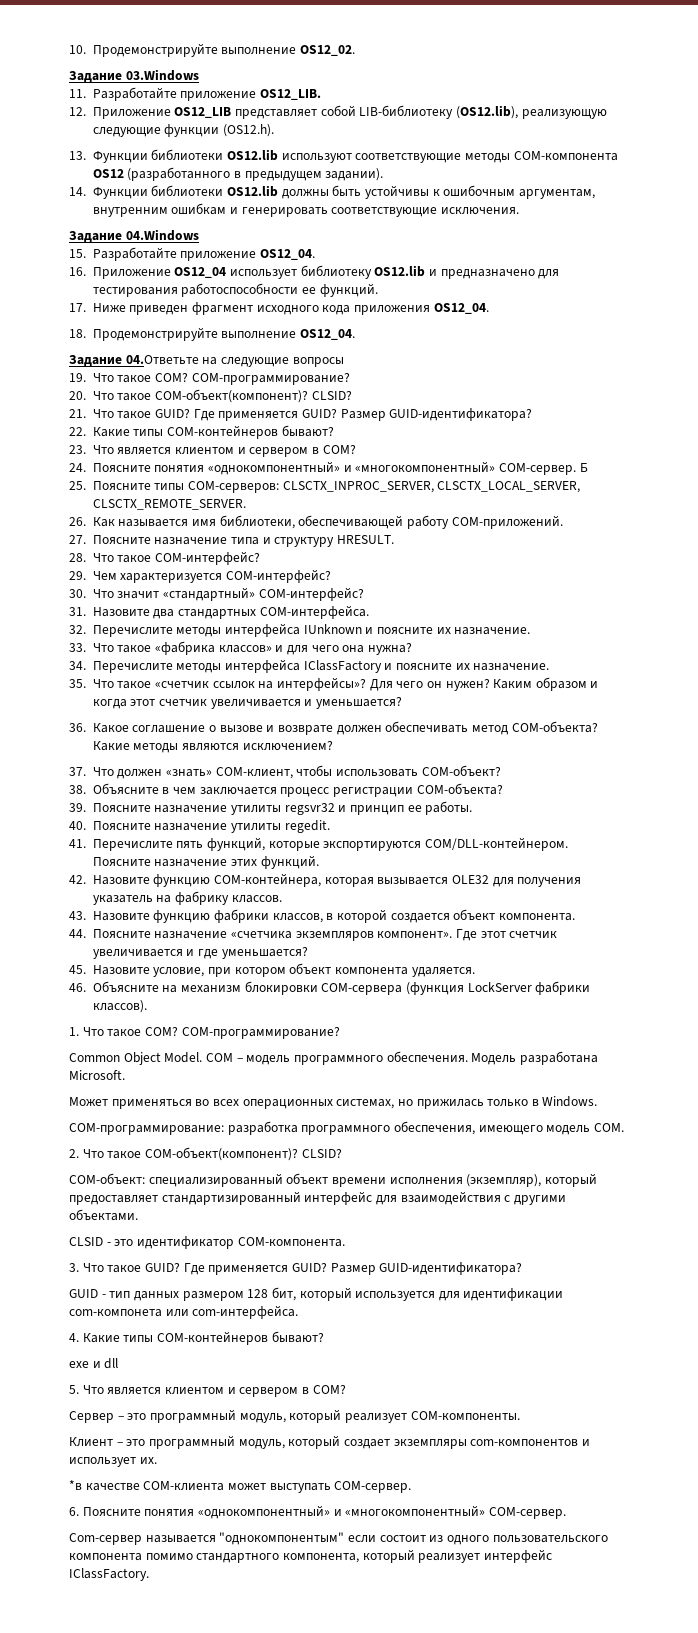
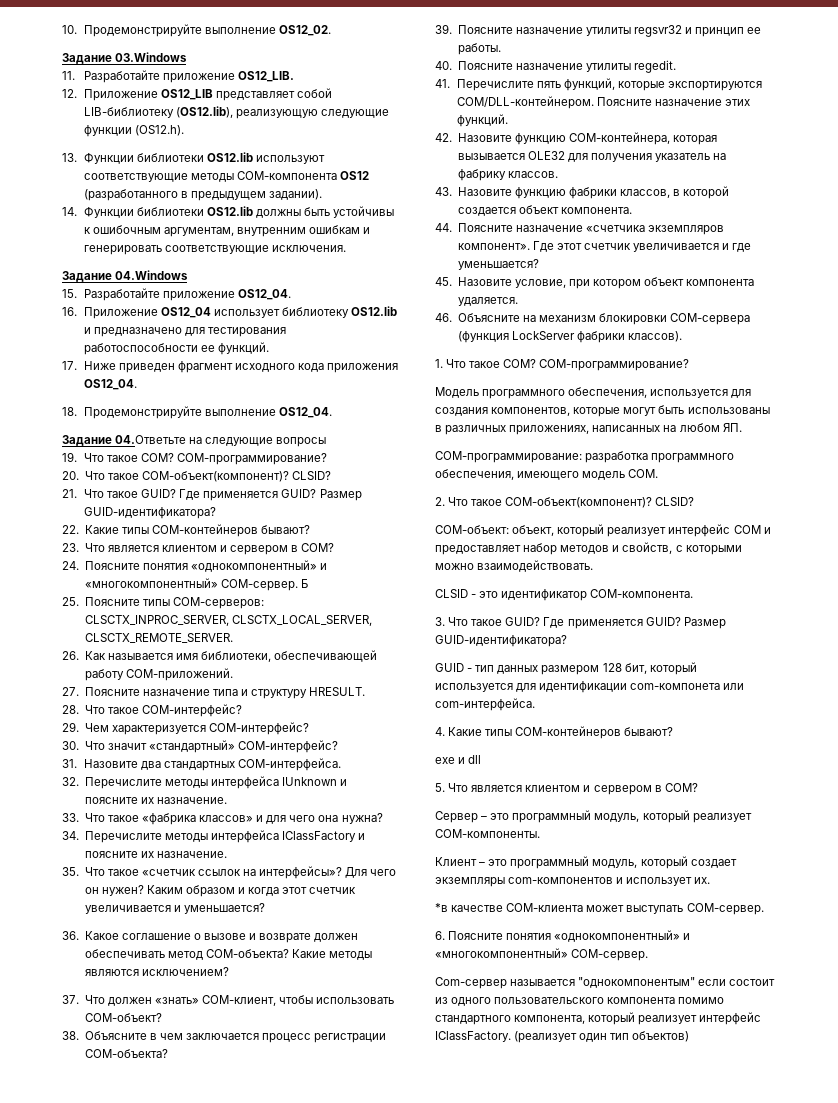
[69,1051,598,1065] [69,1070,125,1080] [69,1096,598,1109] Common Object Model. COM – модель программного обеспечения. Модель разработана Microsoft. // Может применяться во всех операционных системах, но прижилась только в Windows. -> [435,387,752,399] [435,405,770,417] [435,423,742,435] Модель программного обеспечения, используется для создания компонентов, которые могут быть использованы в различных приложениях, написанных на любом ЯП.
[148,1173,597,1187] [69,1191,566,1205] [69,1209,138,1221] специализированный объект времени исполнения (экземпляр), который предоставляет стандартизированный интерфейс для взаимодействия с другими объектами. -> [512,524,771,537] [435,542,742,555] [435,560,594,572] объект, который реализует интерфейс COM и предоставляет набор методов и свойств, с которыми можно взаимодействовать.
(149, 1574) none -> [514,1031,690,1043] (реализует один тип объектов)

